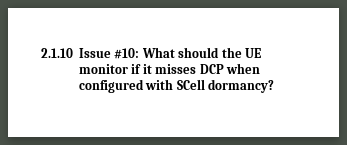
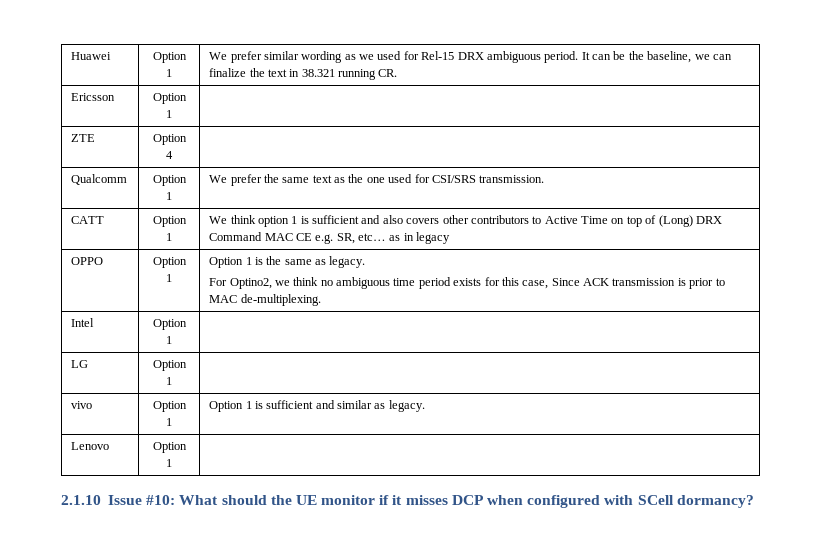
(41, 53) none -> [71,52,112,60] [152,52,187,63] [166,69,172,77] [209,51,732,63] [209,68,398,80] [71,93,116,101] [152,93,187,104] [166,110,172,118] [71,134,96,142] [152,134,187,145] [166,151,173,159] [71,174,128,185] [152,175,187,186] [166,192,172,200] [209,174,545,186] [71,216,105,224] [152,216,187,227] [166,233,172,241] [209,215,722,227] [209,232,451,244] [71,257,104,265] [152,257,187,268] [166,274,172,282] [209,256,366,268] [209,277,725,289] [209,294,321,306] [71,318,95,327] [152,319,187,330] [166,336,172,344] [71,360,89,368] [152,360,187,371] [166,377,172,385] [71,401,93,409] [152,401,187,412] [166,418,172,426] [209,400,425,412] [71,442,110,450] [152,442,187,453] [166,459,172,467] Huawei | Option 1 | We prefer similar wording as we used for Rel-15 DRX ambiguous period. It can be the baseline, we can finalize the text in 38.321 running CR. // Ericsson | Option 1 | // ZTE | Option 4 | // Qualcomm | Option 1 | We prefer the same text as the one used for CSI/SRS transmission. // CATT | Option 1 | We think option 1 is sufficient and also covers other contributors to Active Time on top of (Long) DRX Command MAC CE e.g. SR, etc… as in legacy // OPPO | Option 1 | Option 1 is the same as legacy. // For Optino2, we think no ambiguous time period exists for this case, Since ACK transmission is prior to MAC de-multiplexing. // Intel | Option 1 | // LG | Option 1 | // vivo | Option 1 | Option 1 is sufficient and similar as legacy. // Lenovo | Option 1 | //

